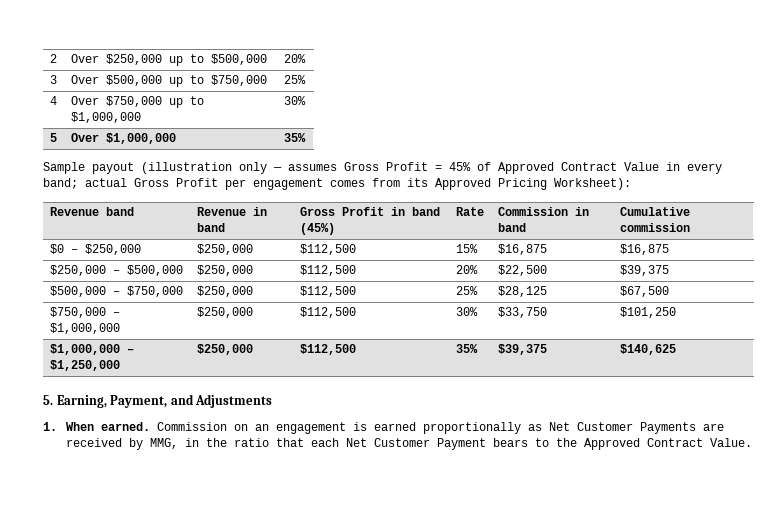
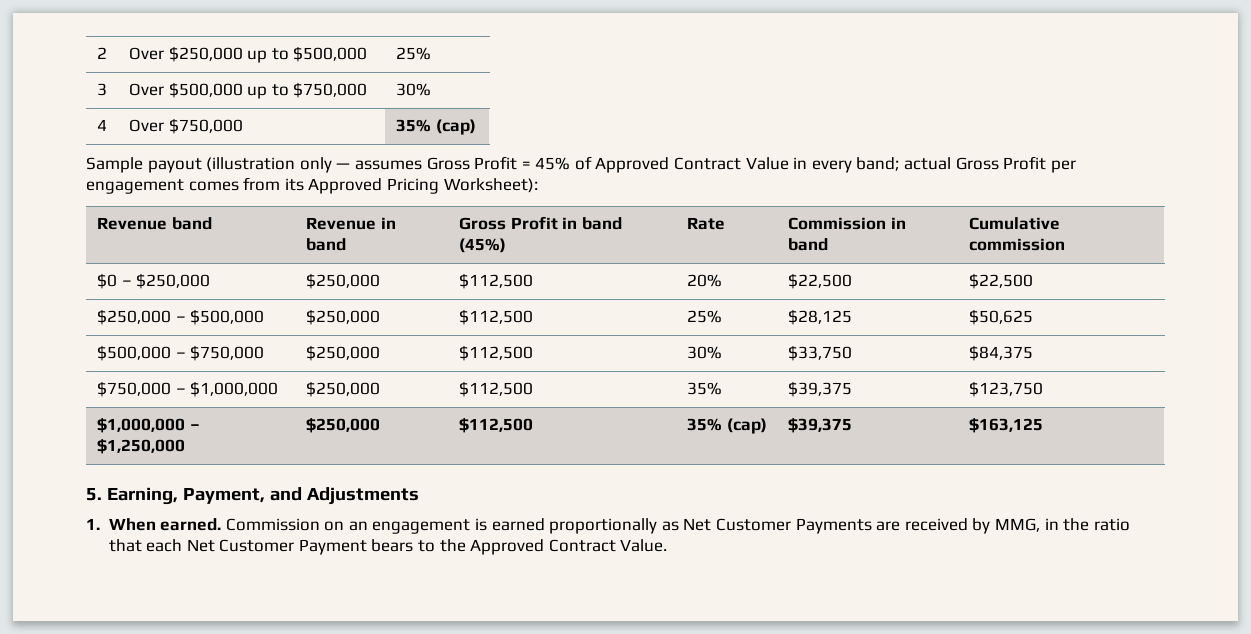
[283,54,306,63] 20% -> [395,47,431,60] 25%
[283,75,306,84] 25% -> [395,83,431,96] 30%
[168,96,204,108] [70,112,141,123] [283,96,306,105] [49,133,57,142] [70,133,176,144] [283,133,306,142] up to $1,000,000 | 30% // 5 | Over $1,000,000 | 35% -> [395,119,476,135] | 35% (cap)
[455,244,478,253] [497,244,547,255] [619,244,669,255] 15% | $16,875 | $16,875 -> [686,274,722,287] [787,273,852,289] [968,273,1033,289] 20% | $22,500 | $22,500
[455,265,478,274] [497,265,547,276] [619,265,669,276] 20% | $22,500 | $39,375 -> [686,310,722,323] [787,309,852,325] [968,309,1033,325] 25% | $28,125 | $50,625
[455,286,478,295] [497,286,547,297] [619,286,669,297] 25% | $28,125 | $67,500 -> [686,346,722,359] [787,345,852,361] [968,345,1033,361] 30% | $33,750 | $84,375
[455,307,478,316] [497,307,547,318] [619,307,676,318] 30% | $33,750 | $101,250 -> [686,382,722,395] [787,381,852,397] [968,381,1043,397] 35% | $39,375 | $123,750
[497,344,547,355] [619,344,676,355] | $39,375 | $140,625 -> [726,418,767,434] [787,418,852,433] [968,418,1043,433] (cap) | $39,375 | $163,125

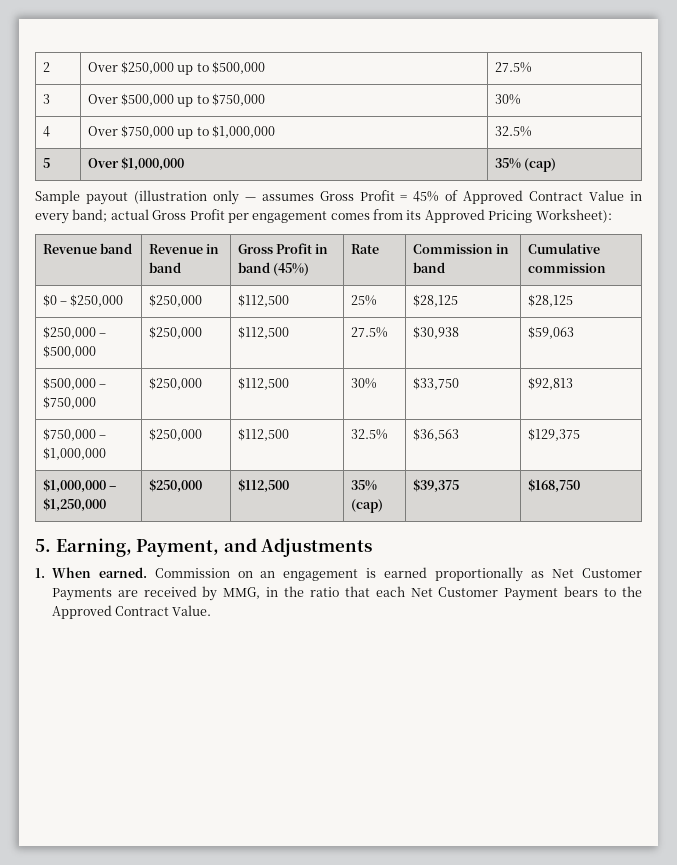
[395,47,431,60] 25% -> [494,62,532,73] 27.5%
(243, 126) none -> [177,125,275,139] [494,126,532,137] [42,158,50,168] [87,157,184,171] up to $1,000,000 | 32.5% // 5 | Over $1,000,000
[686,274,722,287] [787,273,852,289] [968,273,1033,289] 20% | $22,500 | $22,500 -> [350,295,377,306] [412,294,458,307] [527,294,573,307] 25% | $28,125 | $28,125
[686,310,722,323] [787,309,852,325] [968,309,1033,325] 25% | $28,125 | $50,625 -> [350,327,388,338] [412,326,459,339] [527,326,574,339] 27.5% | $30,938 | $59,063
[968,345,1033,361] $84,375 -> [527,377,573,390] $92,813
[686,382,722,395] [787,381,852,397] [968,381,1043,397] 35% | $39,375 | $123,750 -> [350,429,388,440] [412,428,459,441] [527,428,580,441] 32.5% | $36,563 | $129,375
[968,418,1043,433] $163,125 -> [527,479,580,493] $168,750

